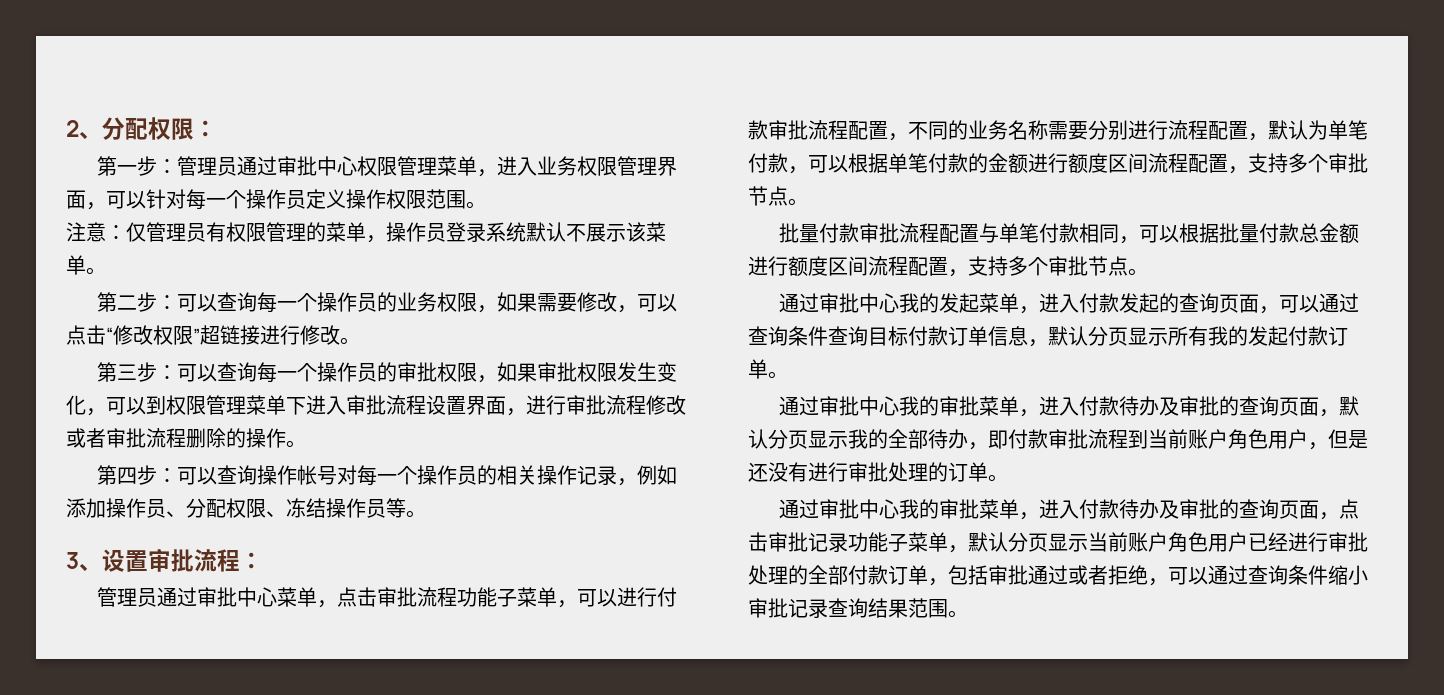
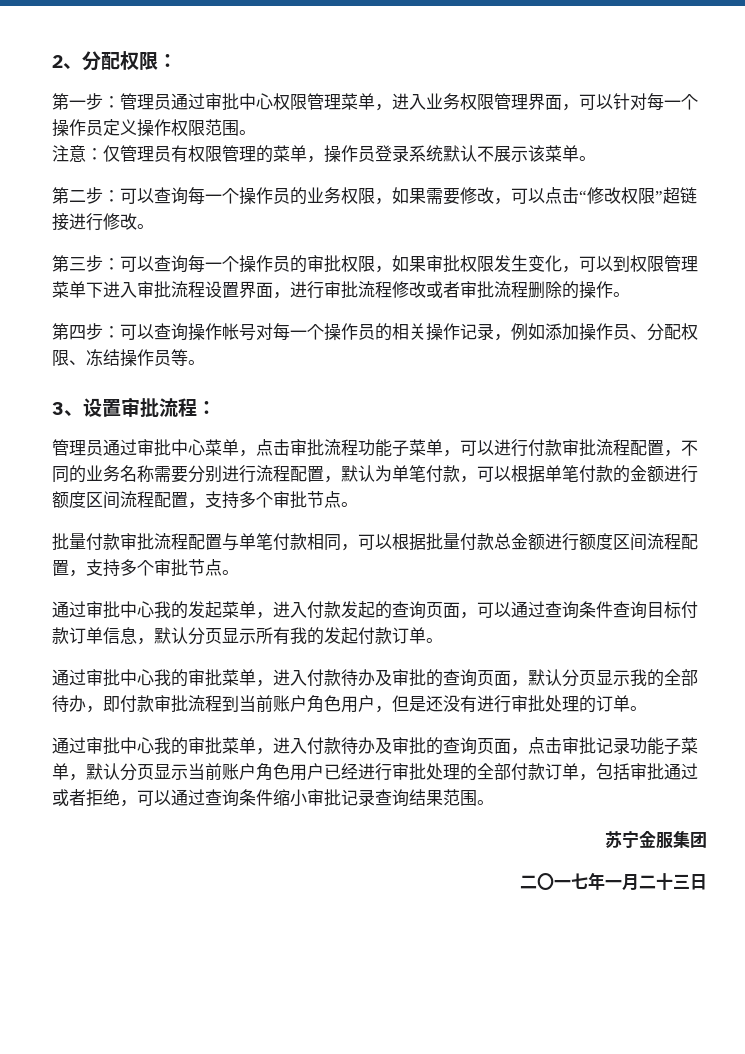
(968, 614) none -> [605,830,707,849] [520,872,707,891] // 苏宁金服集团 // 二〇一七年一月二十三日

